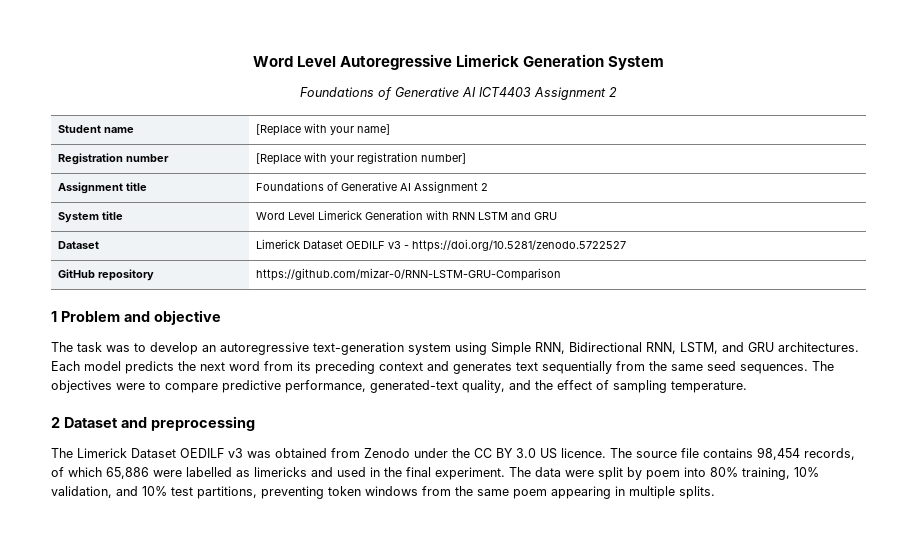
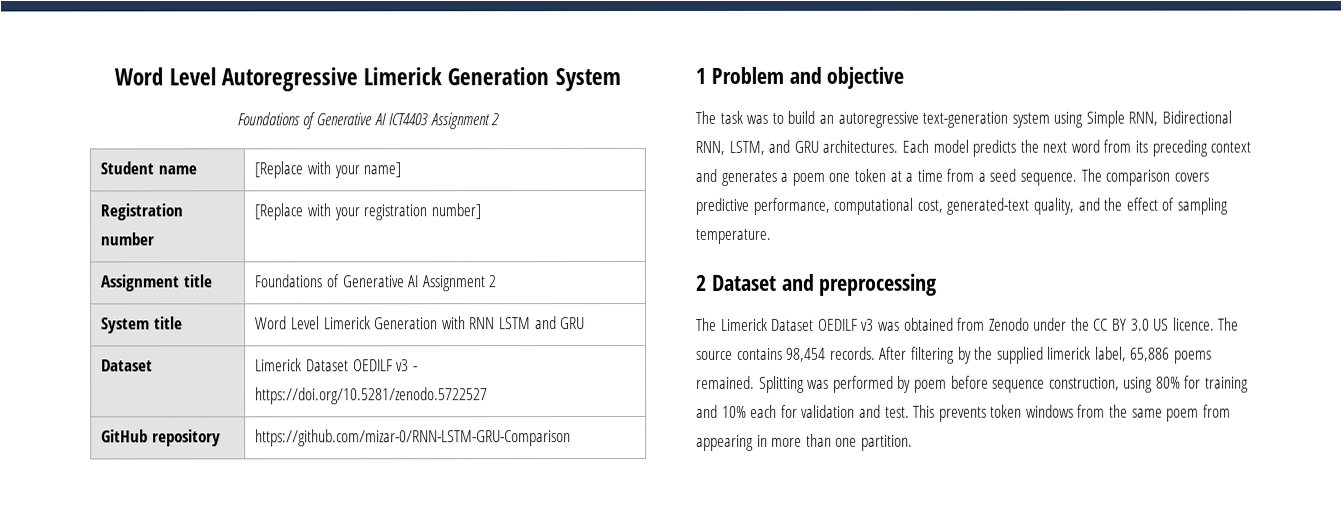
[150,342,198,355] develop -> [787,110,816,124] build
[516,361,834,374] [51,380,366,393] text sequentially from the same seed sequences. The objectives were to compare predictive performance, -> [780,168,1209,186] [695,197,943,215] a poem one token at a time from a seed sequence. The comparison covers predictive performance, computational cost,
[681,448,699,458] file -> (733, 355) none
[804,448,855,460] [51,467,819,480] [51,486,324,499] records, of which 65,886 were labelled as limericks and used in the final experiment. The data were split by poem into 80% training, 10% validation, and 10% test partitions, preventing -> [829,346,1213,364] [696,375,1250,393] [696,404,987,422] records. After filtering by the supplied limerick label, 65,886 poems remained. Splitting was performed by poem before sequence construction, using 80% for training and 10% each for validation and test. This prevents
(547, 494) none -> [1202,404,1231,418] from
[629,486,715,499] multiple splits. -> [771,433,913,451] more than one partition.

